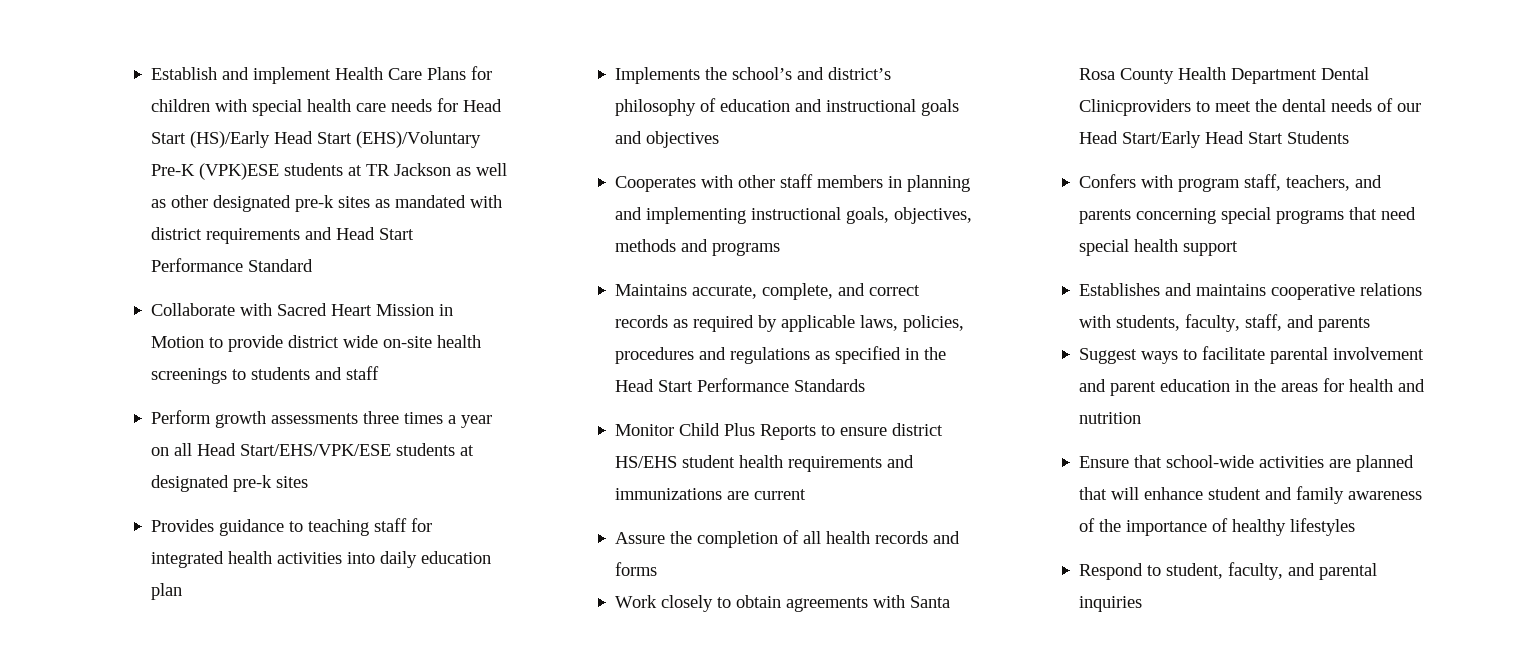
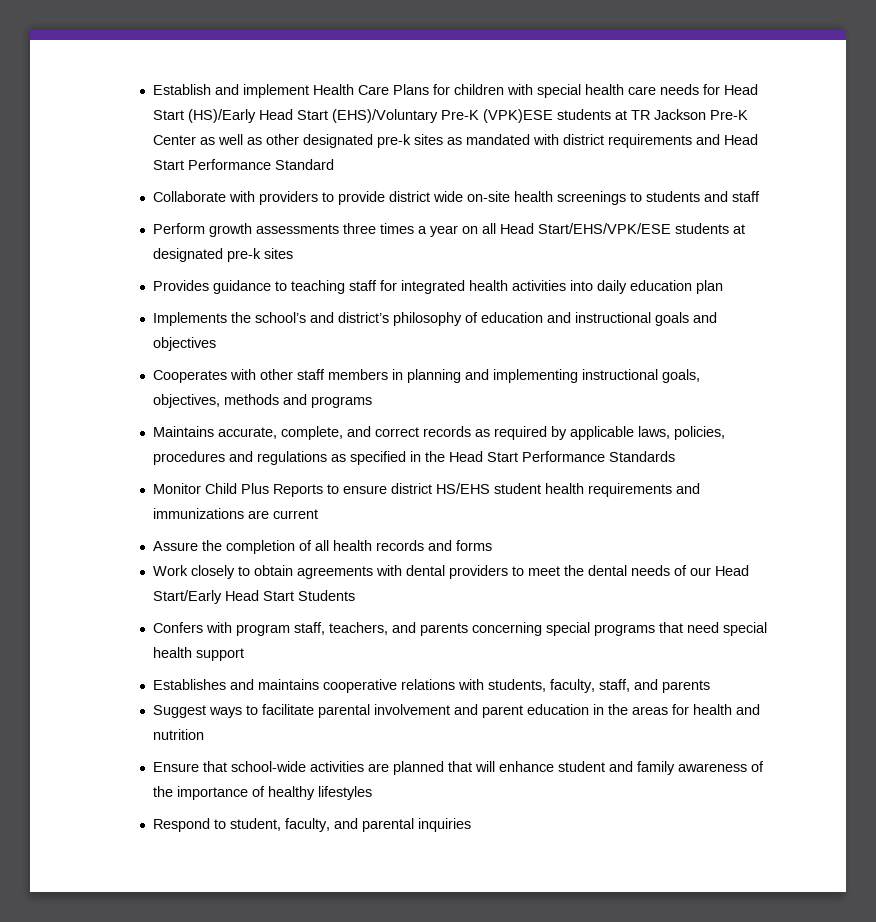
(451, 169) none -> [709,110,748,120] [152,135,196,145] Pre-K Center
[276,303,453,316] [150,336,204,348] Sacred Heart Mission in Motion -> [258,191,318,205] providers
[909,596,950,608] [1078,67,1369,84] [1078,99,1191,116] Santa Rosa County Health Department Dental Clinicproviders -> [405,565,508,579] dental providers

